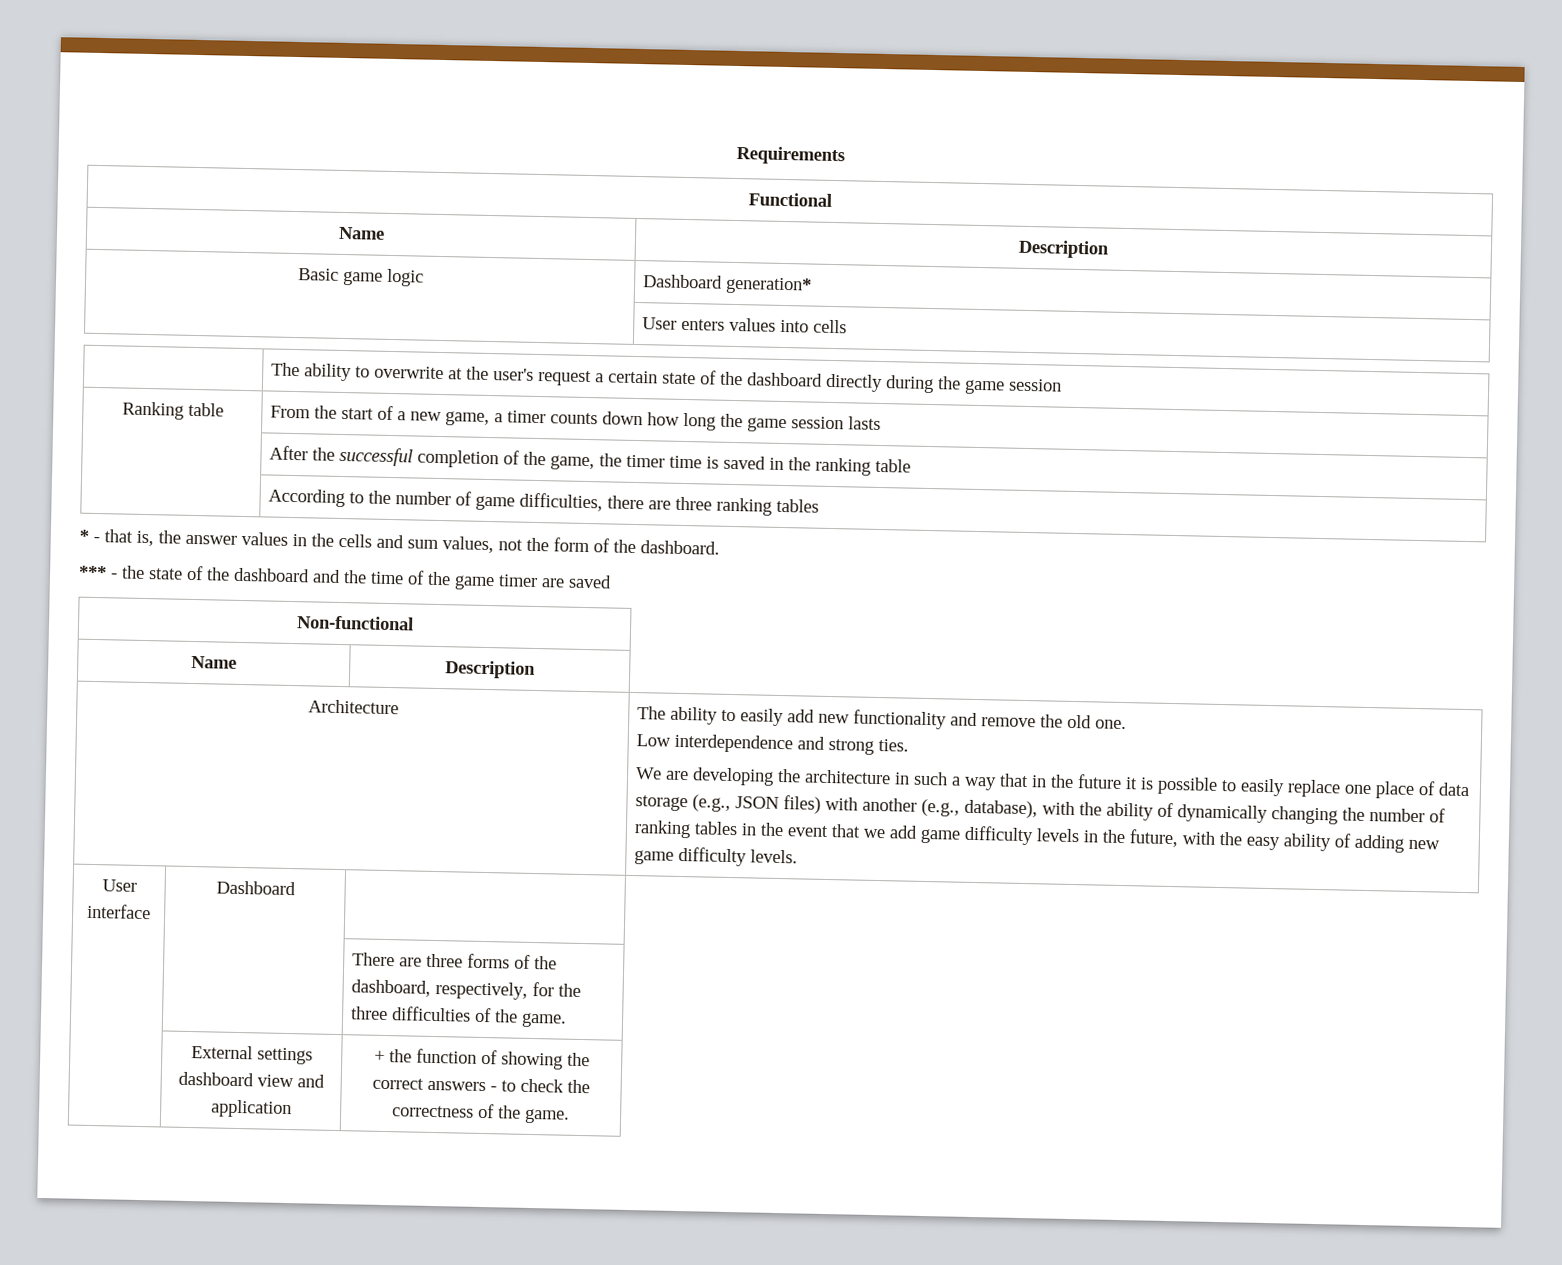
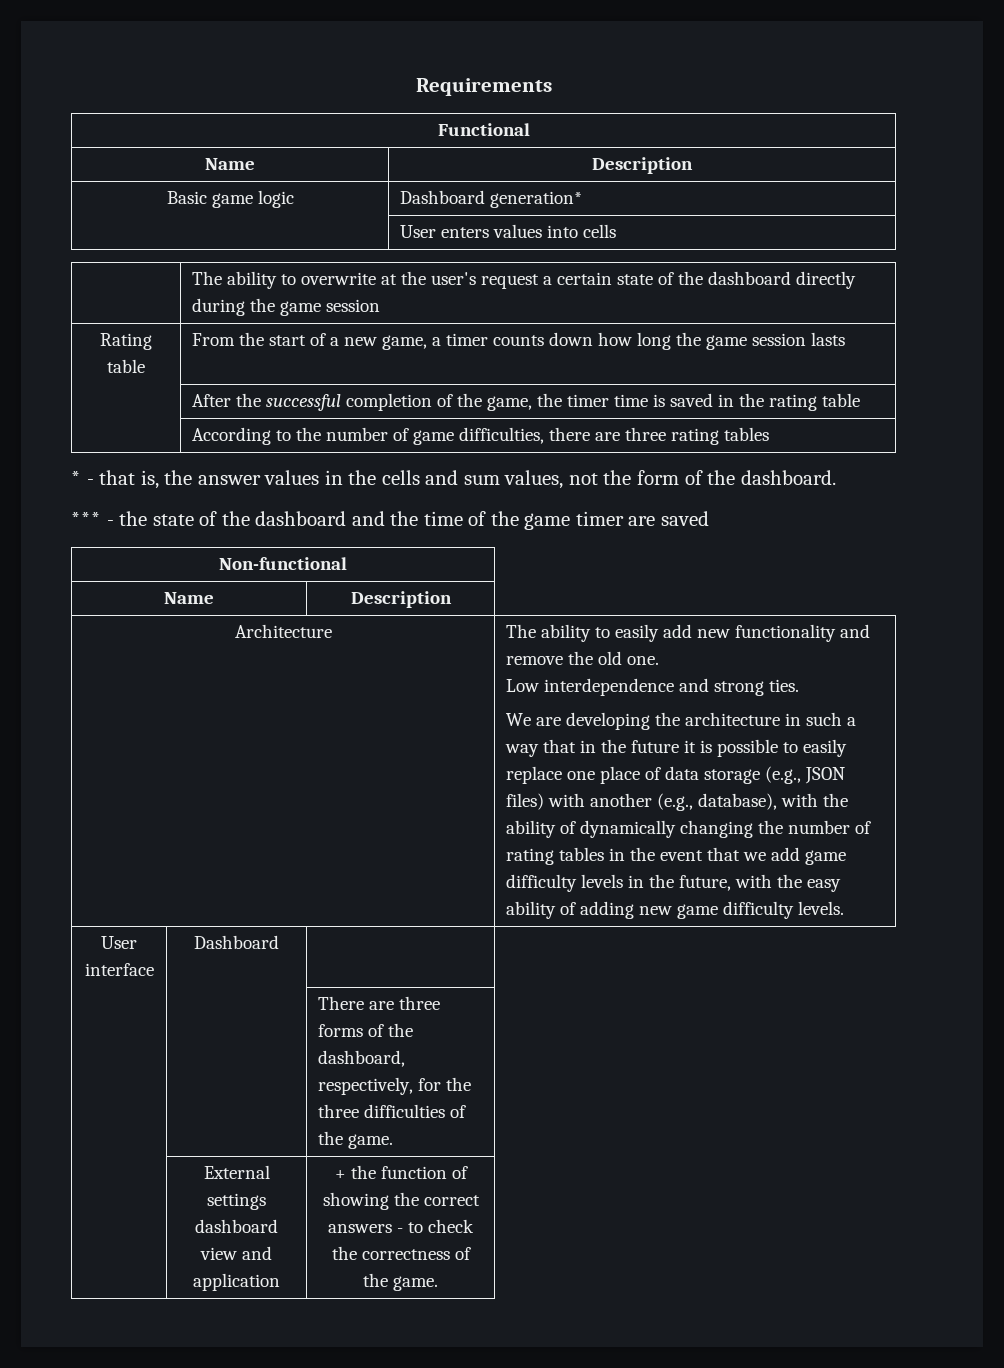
[121,401,184,420] Ranking -> [100,333,152,350] Rating
[815,457,872,476] ranking -> [768,394,817,411] rating
[716,497,773,516] ranking -> [670,428,719,445] rating
[634,820,692,839] ranking -> [505,848,554,865] rating

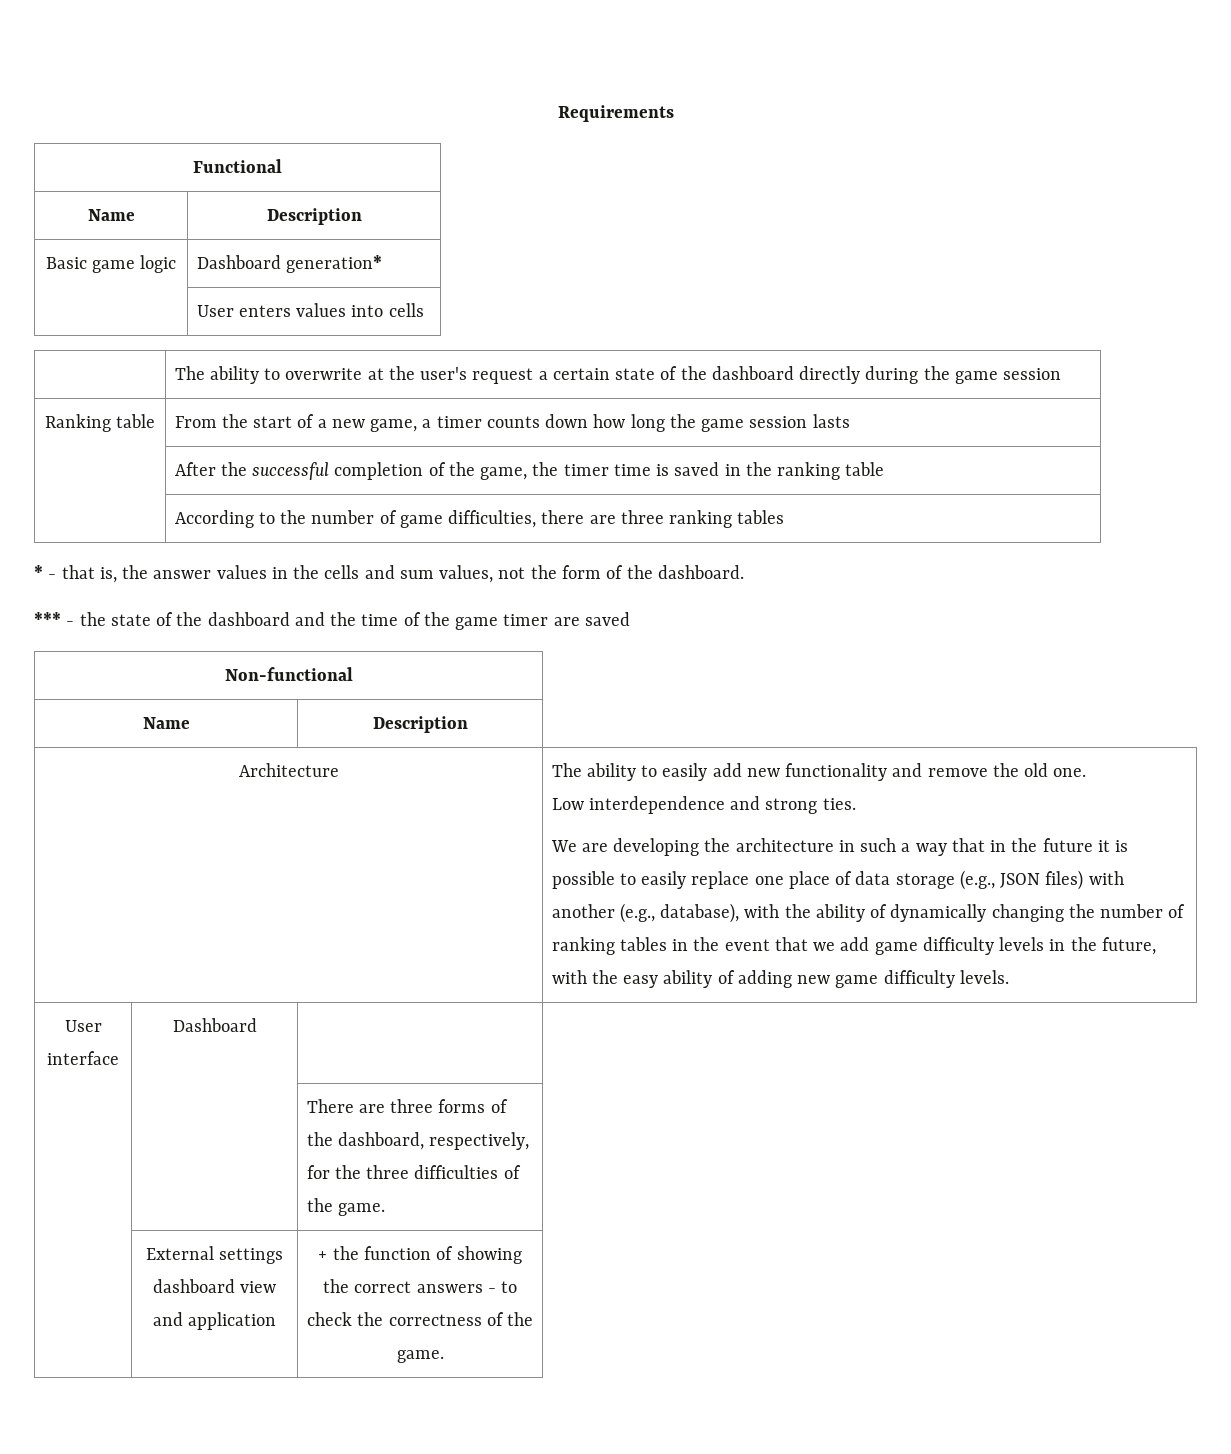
[100,333,152,350] Rating -> [44,414,111,432] Ranking
[768,394,817,411] rating -> [777,462,841,480] ranking
[670,428,719,445] rating -> [669,510,733,528] ranking
[505,848,554,865] rating -> [551,937,615,955] ranking

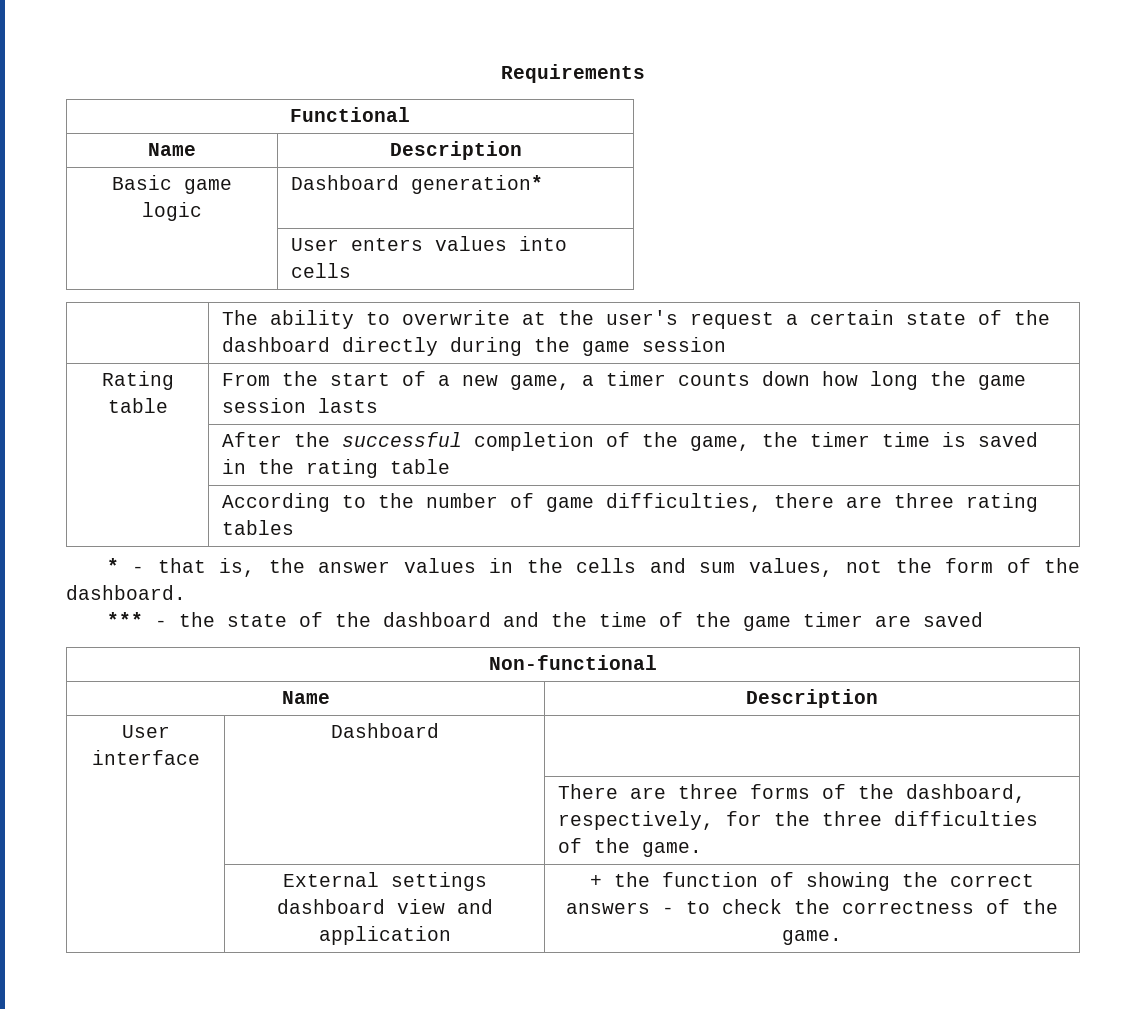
[44,414,111,432] Ranking -> [101,371,174,390] Rating
[777,462,841,480] ranking -> [306,459,379,478] rating
[669,510,733,528] ranking -> [966,493,1039,512] rating
[238,763,339,777] [551,763,1087,781] [551,796,856,814] [550,838,1129,856] [551,870,1124,890] [551,903,1186,923] [551,937,1156,955] [551,970,1009,988] // Architecture | The ability to easily add new functionality and remove the old one. // Low interdependence and strong ties. // We are developing the architecture in such a way that in the future it is possible to easily replace one place of data storage (e.g., JSON files) with another (e.g., database), with the ability of dynamically changing the number of ranking tables in the event that we add game difficulty levels in the future, with the easy ability of adding new game difficulty levels. -> (878, 698) none

